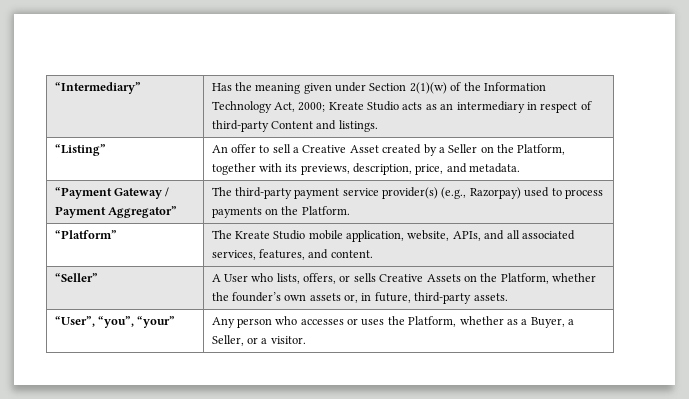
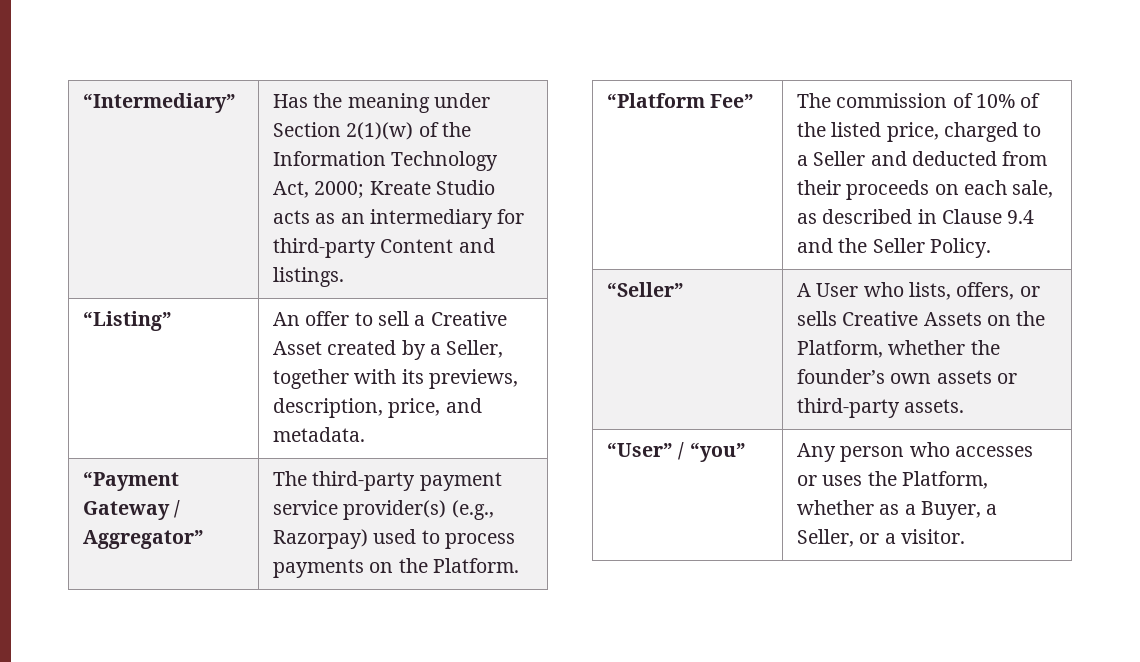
[303,83,332,94] given -> (430, 103) none
[526,101,592,113] in respect of -> [497,209,525,224] for
[448,144,566,155] Seller on the Platform, -> [446,340,504,358] Seller,
[54,206,106,218] Payment -> (181, 509) none
[54,230,117,239] [211,230,575,242] [211,249,373,260] “Platform” | The Kreate Studio mobile application, website, APIs, and all associated services, features, and content. -> [607,93,755,108] [797,93,1041,108] [797,122,1042,142] [797,151,1048,166] [797,180,1054,200] [797,209,1035,224] [797,238,991,258] “Platform Fee” | The commission of 10% of the listed price, charged to a Seller and deducted from their proceeds on each sale, as described in Clause 9.4 and the Seller Policy.
[344,292,411,303] or, in future, -> [996,373,1017,384] or
[54,316,176,328] “User”, “you”, “your” -> [607,442,746,462] “User” / “you”

